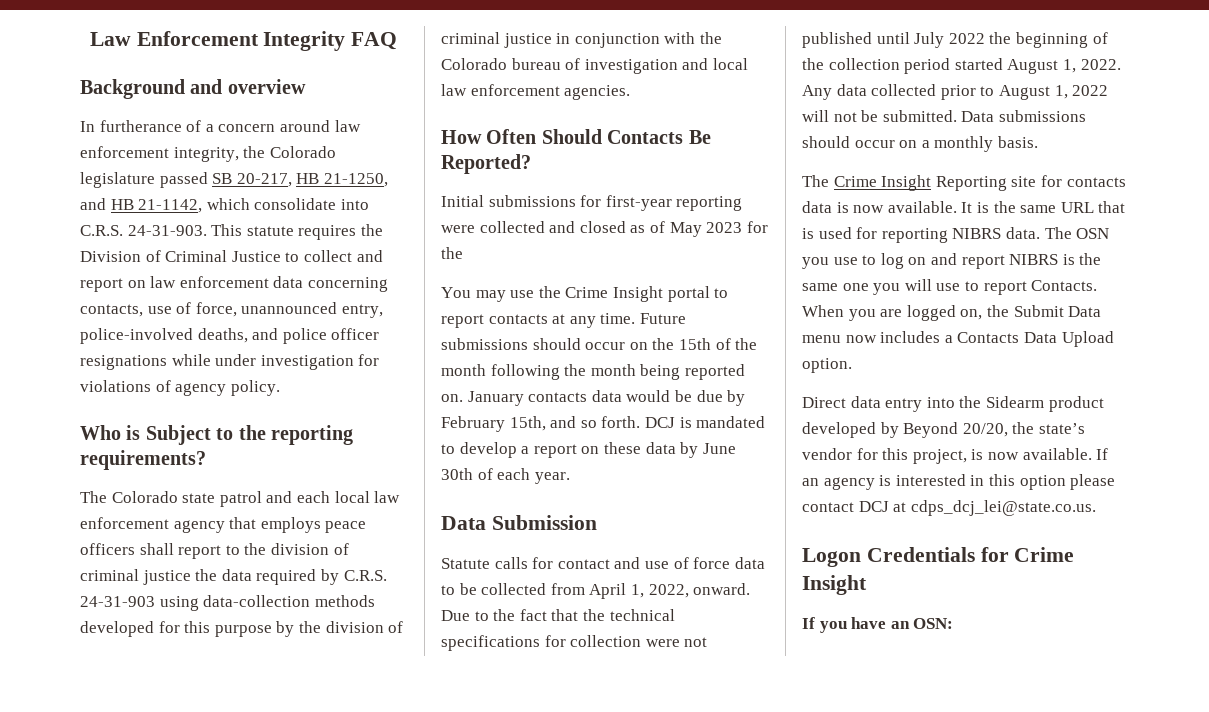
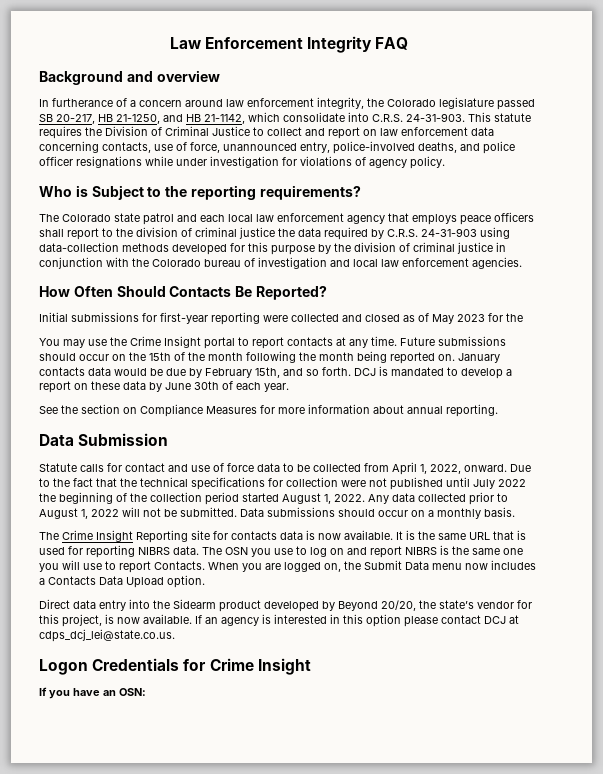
(570, 478) none -> [39,404,498,417] // See the section on Compliance Measures for more information about annual reporting.

